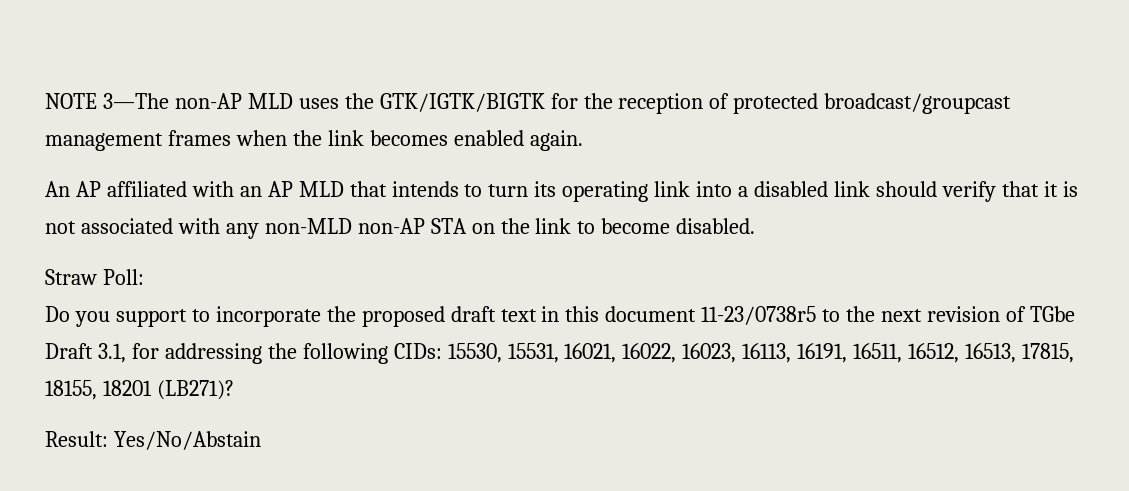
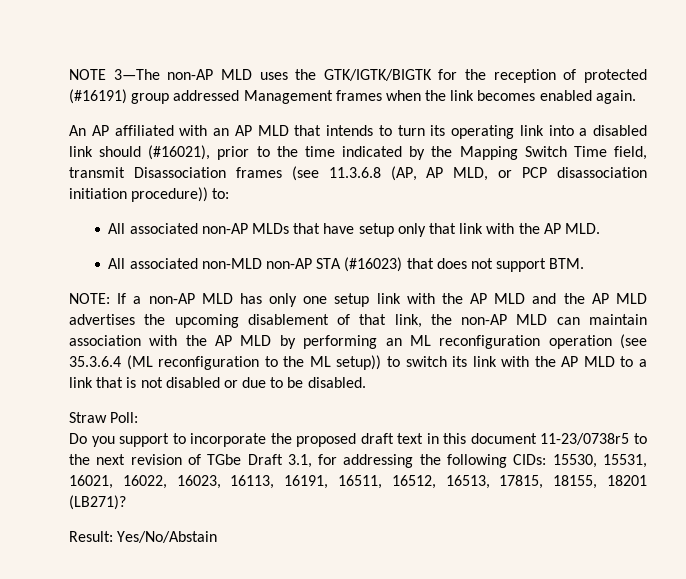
[824,93,1012,114] [45,133,163,151] broadcast/groupcast management -> [69,89,333,104] (#16191) group addressed Management
[941,181,1078,202] [45,218,671,239] verify that it is not associated with any non-MLD non-AP STA on the link to become -> [148,145,647,160] [69,166,647,181] [69,187,230,202] [108,223,600,237] [108,257,585,272] [69,293,647,307] [69,314,647,328] [69,334,647,349] [69,355,647,370] [69,377,304,388] (#16021), prior to the time indicated by the Mapping Switch Time field, transmit Disassociation frames (see 11.3.6.8 (AP, AP MLD, or PCP disassociation initiation procedure)) to: // All associated non-AP MLDs that have setup only that link with the AP MLD. // All associated non-MLD non-AP STA (#16023) that does not support BTM. // NOTE: If a non-AP MLD has only one setup link with the AP MLD and the AP MLD advertises the upcoming disablement of that link, the non-AP MLD can maintain association with the AP MLD by performing an ML reconfiguration operation (see 35.3.6.4 (ML reconfiguration to the ML setup)) to switch its link with the AP MLD to a link that is not disabled or due to be

